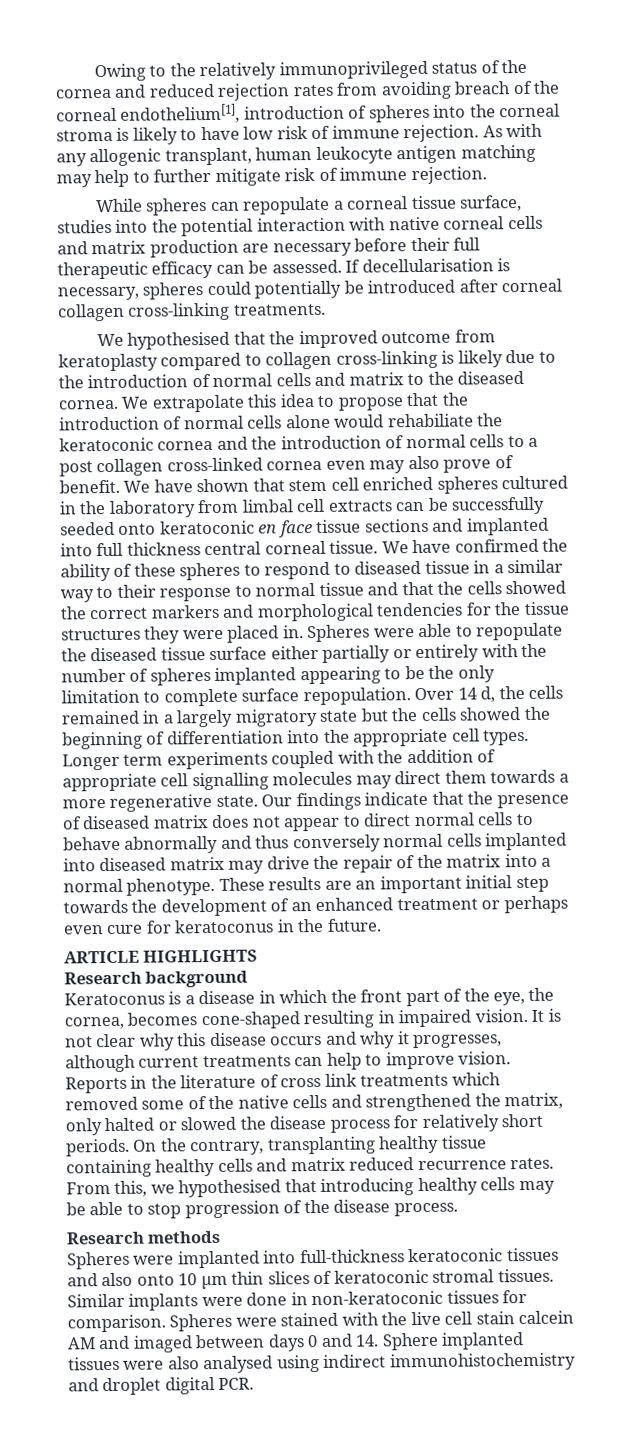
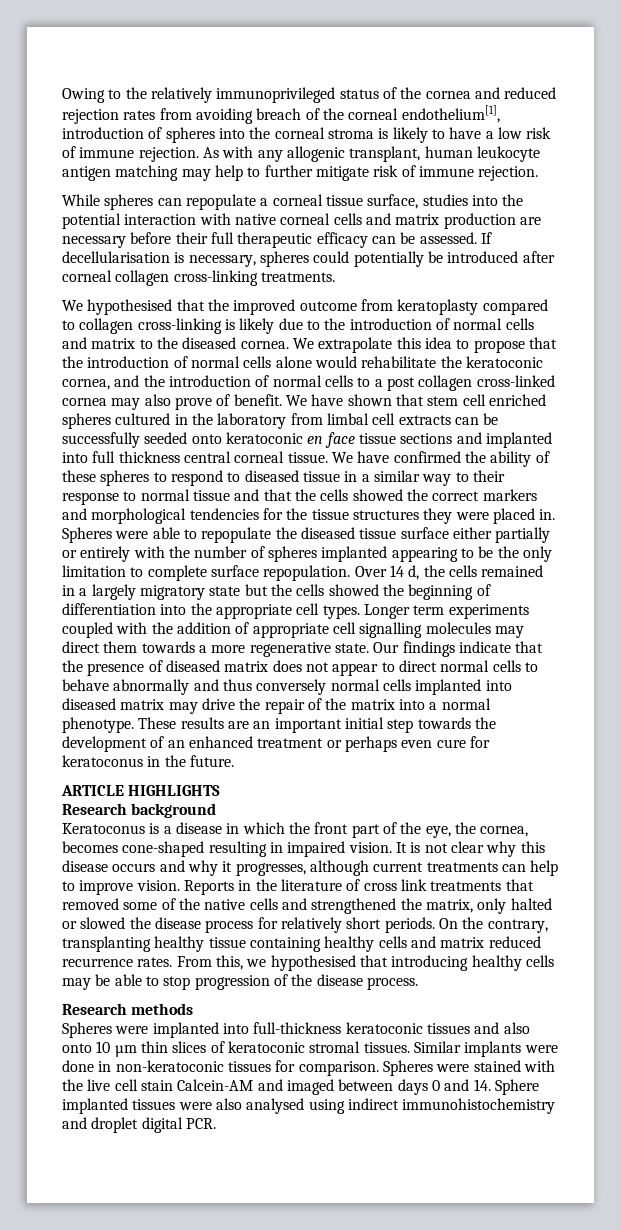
(240, 133) none -> [485,131,494,139] a
[387,413,474,428] rehabiliate -> [361,356,437,368] rehabilitate
[157,440,214,451] cornea -> [62,379,110,390] cornea,
[325,460,366,470] even -> (107, 402) none
[451,1072,501,1086] which -> [505,879,534,891] that
[518,1310,575,1325] [67,1337,96,1350] calcein AM -> [177,1079,254,1091] Calcein-AM

